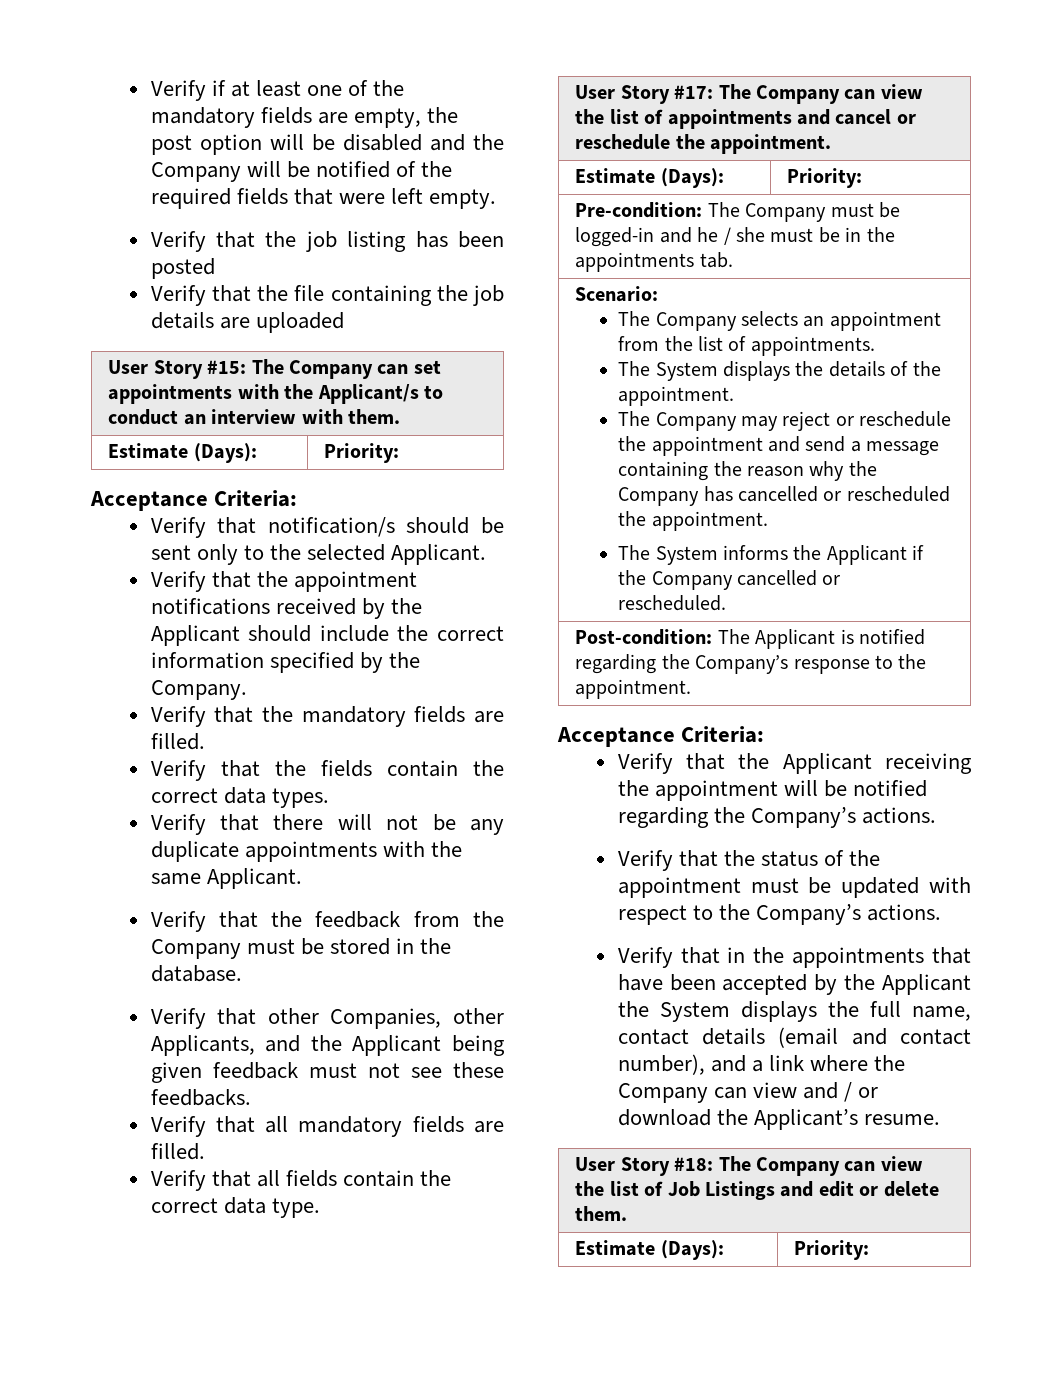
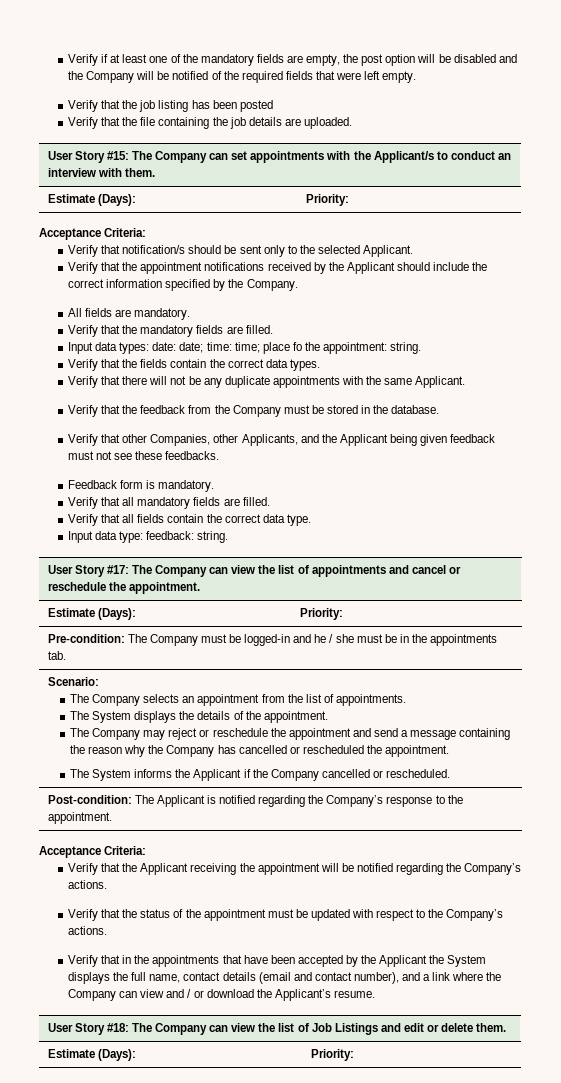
[255,312,344,333] uploaded -> [303,117,352,129] uploaded.
(247, 690) none -> [67,308,191,320] // All fields are mandatory.
(205, 741) none -> [67,342,422,354] // Input data types: date: date; time: time; place fo the appointment: string.
(251, 1097) none -> [67,480,215,492] // Feedback form is mandatory.
(320, 1208) none -> [67,531,229,543] // Input data type: feedback: string.

